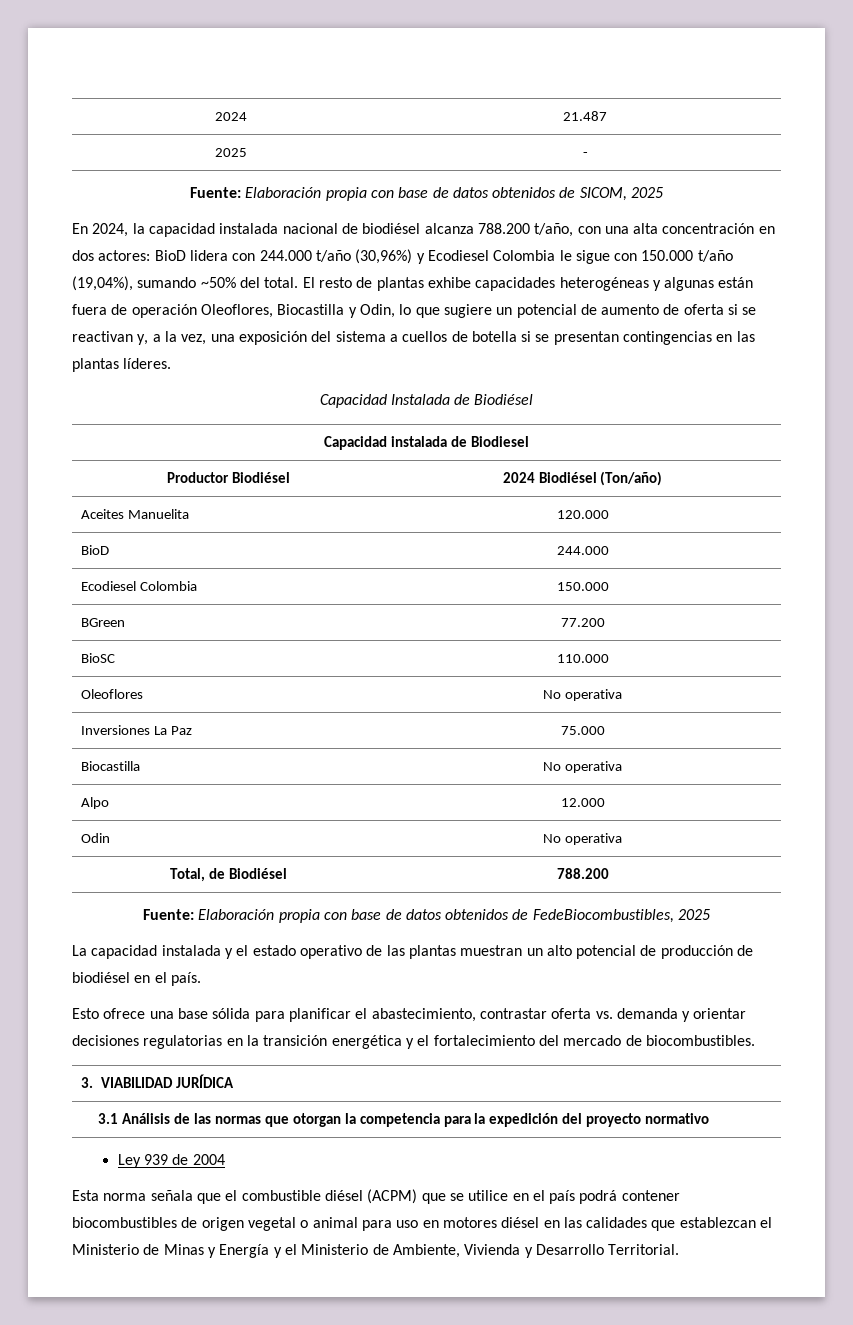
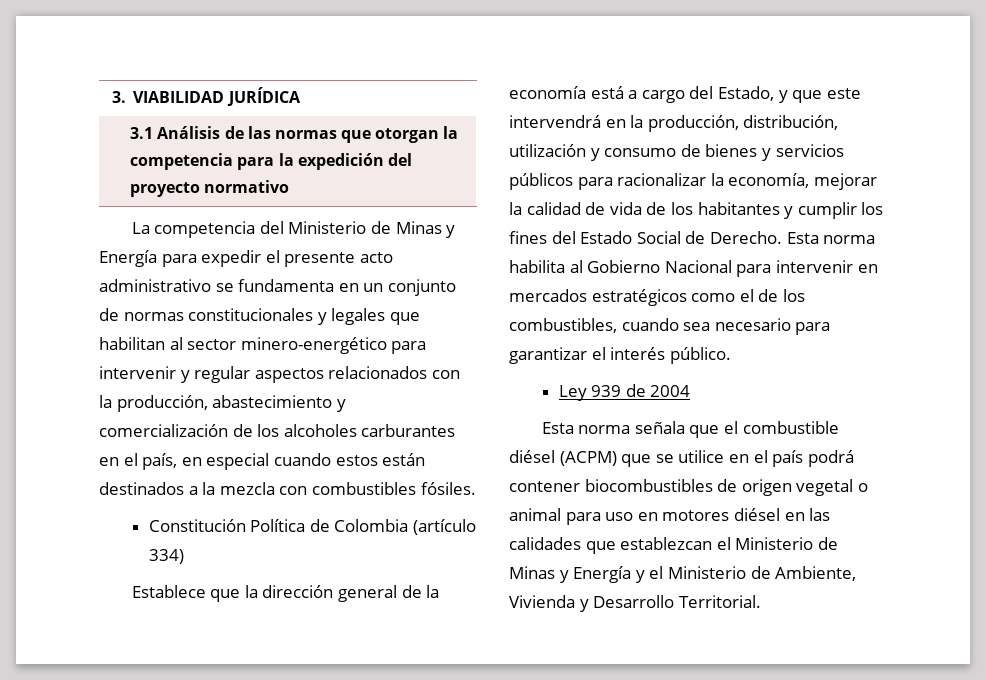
[215,112,247,121] [563,111,607,121] [215,148,247,157] [582,152,588,157] [189,187,664,201] [72,223,775,237] [72,249,733,264] [72,276,754,291] [72,304,757,318] [72,331,755,345] [72,358,172,372] [319,394,534,408] [324,436,529,450] [167,472,290,483] [502,471,663,486] [81,509,190,519] [556,510,609,519] [81,545,110,555] [556,546,609,555] [81,581,198,591] [556,582,609,591] [81,618,126,627] [560,618,605,627] [81,653,116,663] [556,654,609,663] [81,689,144,699] [543,689,622,701] [81,725,193,735] [560,726,605,735] [81,761,141,771] [543,761,622,773] [81,797,110,809] [560,798,605,807] [81,833,111,843] [543,833,622,845] [170,868,287,882] [556,868,609,879] [142,909,711,923] [72,945,754,959] [72,972,201,986] [72,1008,747,1022] [72,1035,755,1049] 2024 | 21.487 // 2025 | - // Fuente: Elaboración propia con base de datos obtenidos de SICOM, 2025 // En 2024, la capacidad instalada nacional de biodiésel alcanza 788.200 t/año, con una alta concentración en dos actores: BioD lidera con 244.000 t/año (30,96%) y Ecodiesel Colombia le sigue con 150.000 t/año (19,04%), sumando ~50% del total. El resto de plantas exhibe capacidades heterogéneas y algunas están fuera de operación Oleoflores, Biocastilla y Odin, lo que sugiere un potencial de aumento de oferta si se reactivan y, a la vez, una exposición del sistema a cuellos de botella si se presentan contingencias en las plantas líderes. // Capacidad Instalada de Biodiésel // Capacidad instalada de Biodiesel // Productor Biodiésel | 2024 Biodiésel (Ton/año) // Aceites Manuelita | 120.000 // BioD | 244.000 // Ecodiesel Colombia | 150.000 // BGreen | 77.200 // BioSC | 110.000 // Oleoflores | No operativa // Inversiones La Paz | 75.000 // Biocastilla | No operativa // Alpo | 12.000 // Odin | No operativa // Total, de Biodiésel | 788.200 // Fuente: Elaboración propia con base de datos obtenidos de FedeBiocombustibles, 2025 // La capacidad instalada y el estado operativo de las plantas muestran un alto potencial de producción de biodiésel en el país. // Esto ofrece una base sólida para planificar el abastecimiento, contrastar oferta vs. demanda y orientar decisiones regulatorias en la transición energética y el fortalecimiento del mercado de biocombustibles. // -> (111, 97) none
(710, 1118) none -> [131,221,456,238] [99,250,393,267] [99,279,456,296] [99,308,420,325] [99,337,427,354] [99,366,460,383] [99,395,346,412] [99,424,456,437] [99,453,426,470] [99,482,476,495] [148,519,477,535] [148,549,184,564] [131,585,440,602] [509,86,861,103] [509,115,839,132] [509,144,844,161] [509,173,877,190] [509,202,884,219] [509,231,876,244] [509,260,878,277] [509,289,805,306] [509,318,831,335] [509,347,731,364] // La competencia del Ministerio de Minas y Energía para expedir el presente acto administrativo se fundamenta en un conjunto de normas constitucionales y legales que habilitan al sector minero-energético para intervenir y regular aspectos relacionados con la producción, abastecimiento y comercialización de los alcoholes carburantes en el país, en especial cuando estos están destinados a la mezcla con combustibles fósiles. // Constitución Política de Colombia (artículo 334) // Establece que la dirección general de la economía está a cargo del Estado, y que este intervendrá en la producción, distribución, utilización y consumo de bienes y servicios públicos para racionalizar la economía, mejorar la calidad de vida de los habitantes y cumplir los fines del Estado Social de Derecho. Esta norma habilita al Gobierno Nacional para intervenir en mercados estratégicos como el de los combustibles, cuando sea necesario para garantizar el interés público.

